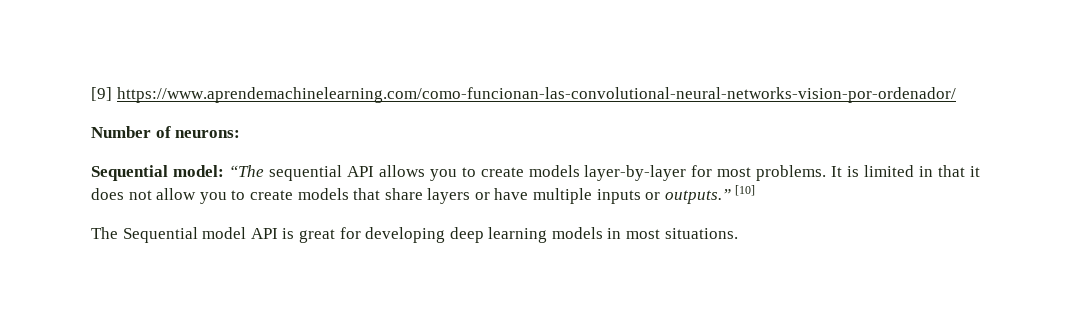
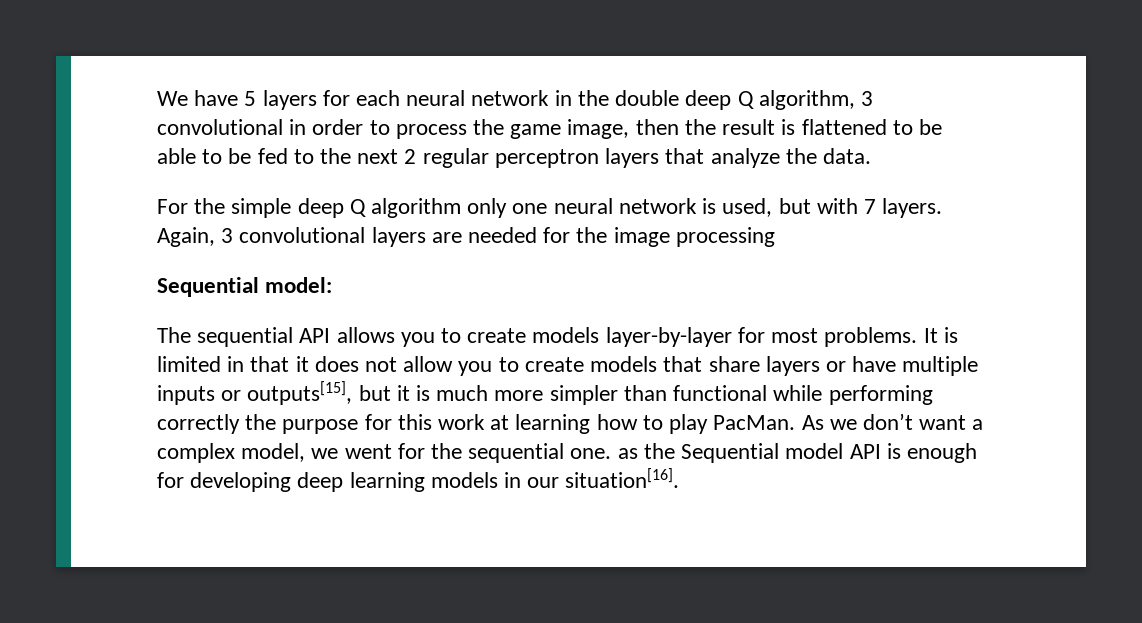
[91,87,956,103] [91,126,241,138] [9] https://www.aprendemachinelearning.com/como-funcionan-las-convolutional-neural-networks-vision-por-ordenador/ // Number of neurons: -> [157,90,873,110] [157,119,942,139] [157,148,871,168] [157,198,943,218] [157,227,775,247] We have 5 layers for each neural network in the double deep Q algorithm, 3 convolutional in order to process the game image, then the result is flattened to be able to be fed to the next 2 regular perceptron layers that analyze the data. // For the simple deep Q algorithm only one neural network is used, but with 7 layers. Again, 3 convolutional layers are needed for the image processing
[228,165,264,177] “The -> [157,327,191,343] // The
[664,185,756,204] [91,227,118,239] outputs.” [10] // The -> [247,381,933,405] [157,413,984,434] [157,443,675,463] outputs[15], but it is much more simpler than functional while performing correctly the purpose for this work at learning how to play PacMan. As we don’t want a complex model, we went for the sequential one. as the
[298,229,335,243] great -> [906,443,977,463] enough
[626,228,738,239] most situations. -> [527,468,680,488] our situation[16].

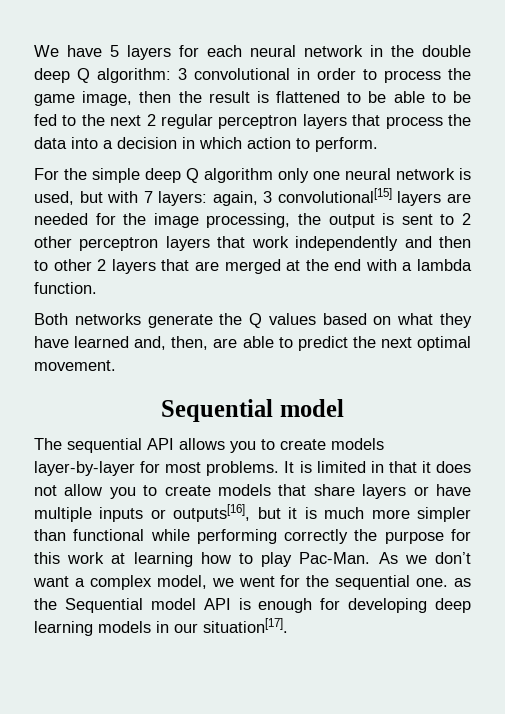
[758,90,855,110] algorithm, -> [97,68,171,83] algorithm:
[710,148,871,168] analyze the data. -> [385,114,471,129] [34,137,378,152] process the data into a decision in which action to perform.
[882,198,943,218] [157,227,366,247] layers. Again, 3 convolutional -> [158,188,392,206] layers: again, 3 convolutional[15]
[675,227,775,247] [157,277,333,297] processing // Sequential model: -> [206,213,472,228] [34,236,471,251] [34,259,472,274] [34,282,97,294] [34,313,472,328] [34,336,472,351] [34,360,116,371] [161,399,344,422] processing, the output is sent to 2 other perceptron layers that work independently and then to other 2 layers that are merged at the end with a lambda function. // Both networks generate the Q values based on what they have learned and, then, are able to predict the next optimal movement. // Sequential model
[247,381,353,405] outputs[15], -> [173,504,251,522] outputs[16],
[713,415,796,430] PacMan. -> [299,552,371,564] Pac-Man.
[565,468,680,488] situation[16]. -> [203,618,288,633] situation[17].

